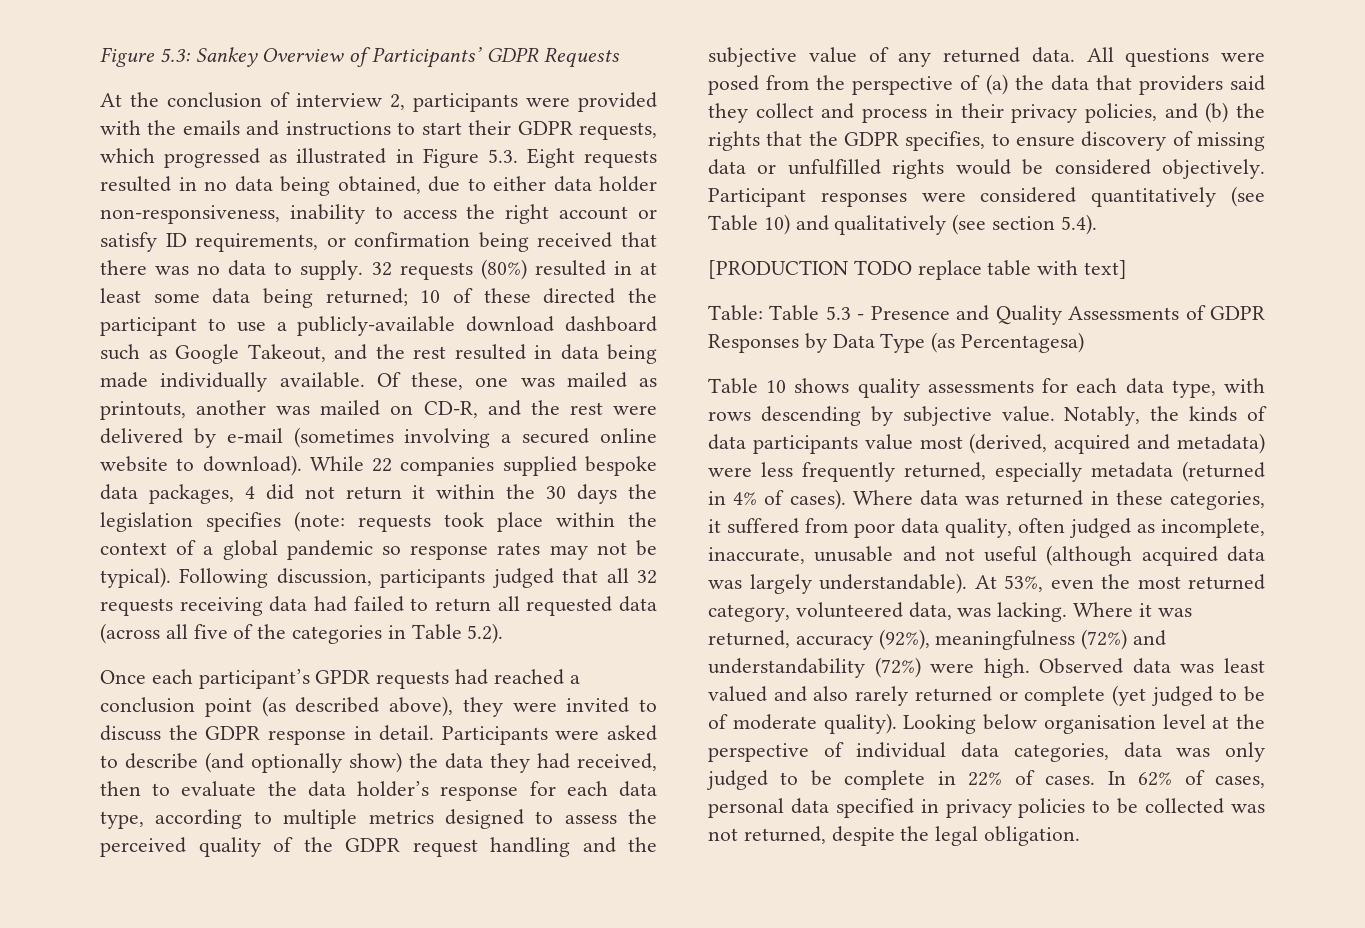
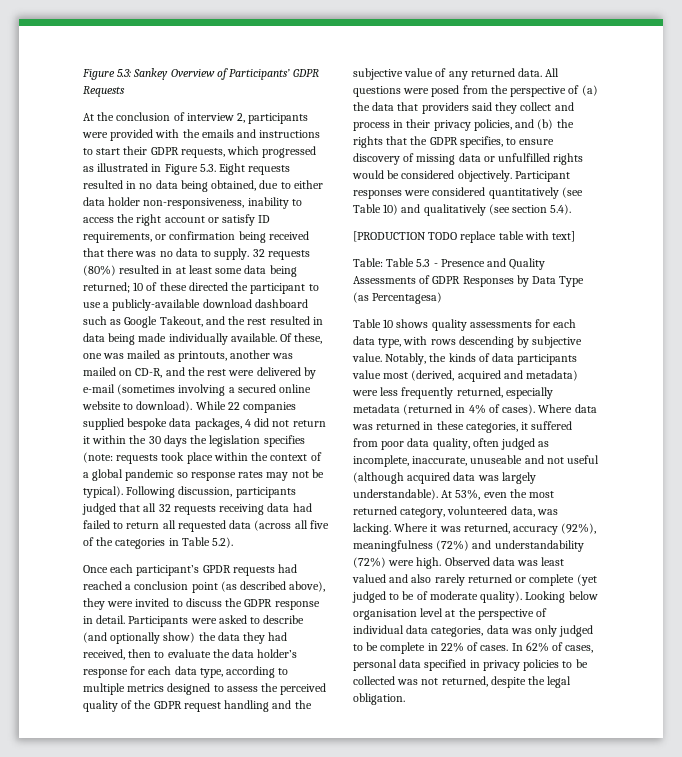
[814,546,894,562] unusable -> [470,455,523,464] unuseable

